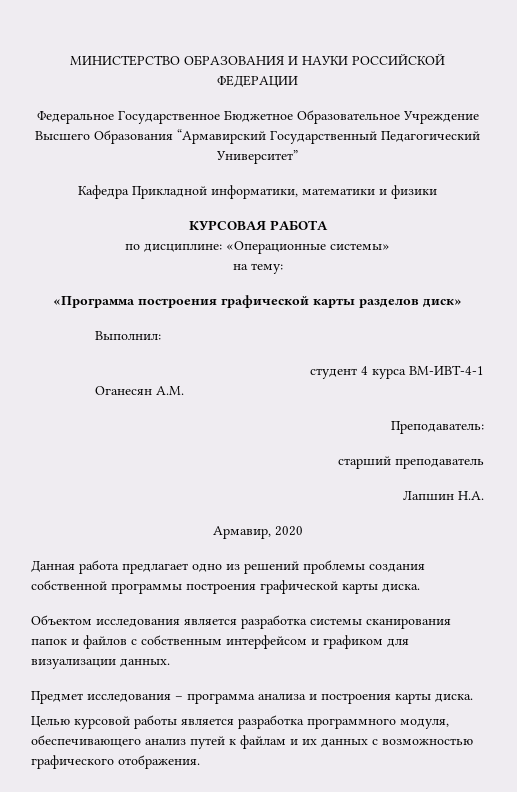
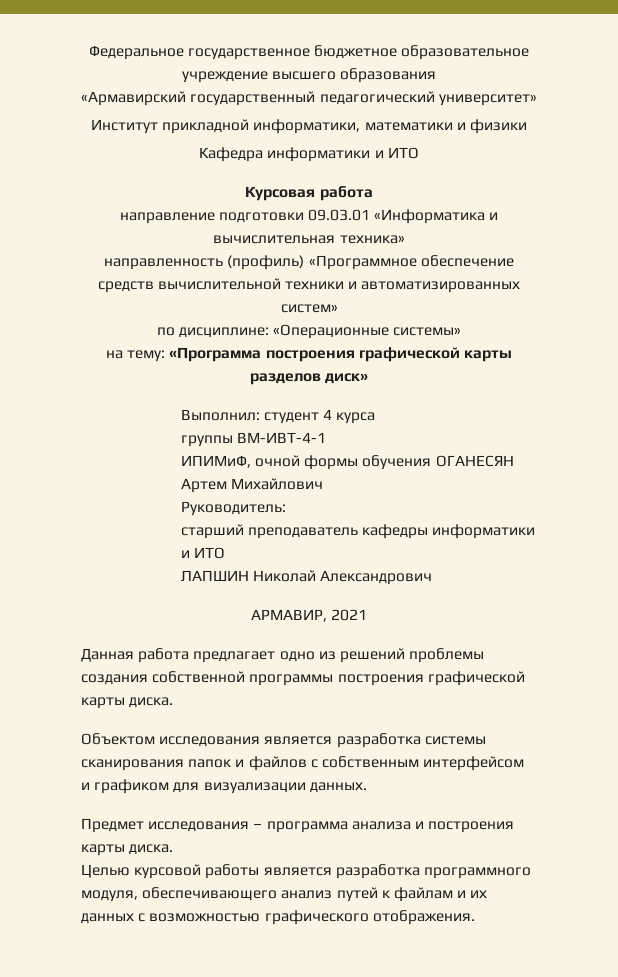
[70,53,445,66] [217,75,298,88] [36,110,479,124] [35,129,480,144] [216,150,298,164] [78,185,437,199] [188,220,328,231] МИНИСТЕРСТВО ОБРАЗОВАНИЯ И НАУКИ РОССИЙСКОЙ ФЕДЕРАЦИИ // Федеральное Государственное Бюджетное Образовательное Учреждение Высшего Образования “Армавирский Государственный Педагогический Университет” // Кафедра Прикладной информатики, математики и физики // КУРСОВАЯ РАБОТА -> [88,45,530,60] [181,68,437,83] [81,91,537,106] [91,119,527,134] [199,147,419,162] [245,186,373,201] [119,209,499,224] [213,235,405,244] [104,255,514,270] [97,278,521,293] [280,304,338,313] Федеральное государственное бюджетное образовательное учреждение высшего образования // «Армавирский государственный педагогический университет» // Институт прикладной информатики, математики и физики // Кафедра информатики и ИТО // Курсовая работа // направление подготовки 09.03.01 «Информатика и вычислительная техника» // направленность (профиль) «Программное обеспечение средств вычислительной техники и автоматизированных систем»
(283, 268) // -> (166, 356) none
(161, 335) // -> (260, 415) none
(406, 373) none -> [180,435,233,447] // группы
[94,386,184,395] [391,421,484,434] [338,456,484,469] [403,490,484,501] [212,526,303,539] Оганесян А.М. // Преподаватель: // старший преподаватель // Лапшин Н.А. // Армавир, 2020 -> [180,455,514,470] [180,478,324,493] [180,501,286,516] [180,524,536,539] [180,547,226,559] [180,570,433,585] [250,609,368,622] ИПИМиФ, очной формы обучения ОГАНЕСЯН Артем Михайлович // Руководитель: // старший преподаватель кафедры информатики и ИТО // ЛАПШИН Николай Александрович // АРМАВИР, 2021

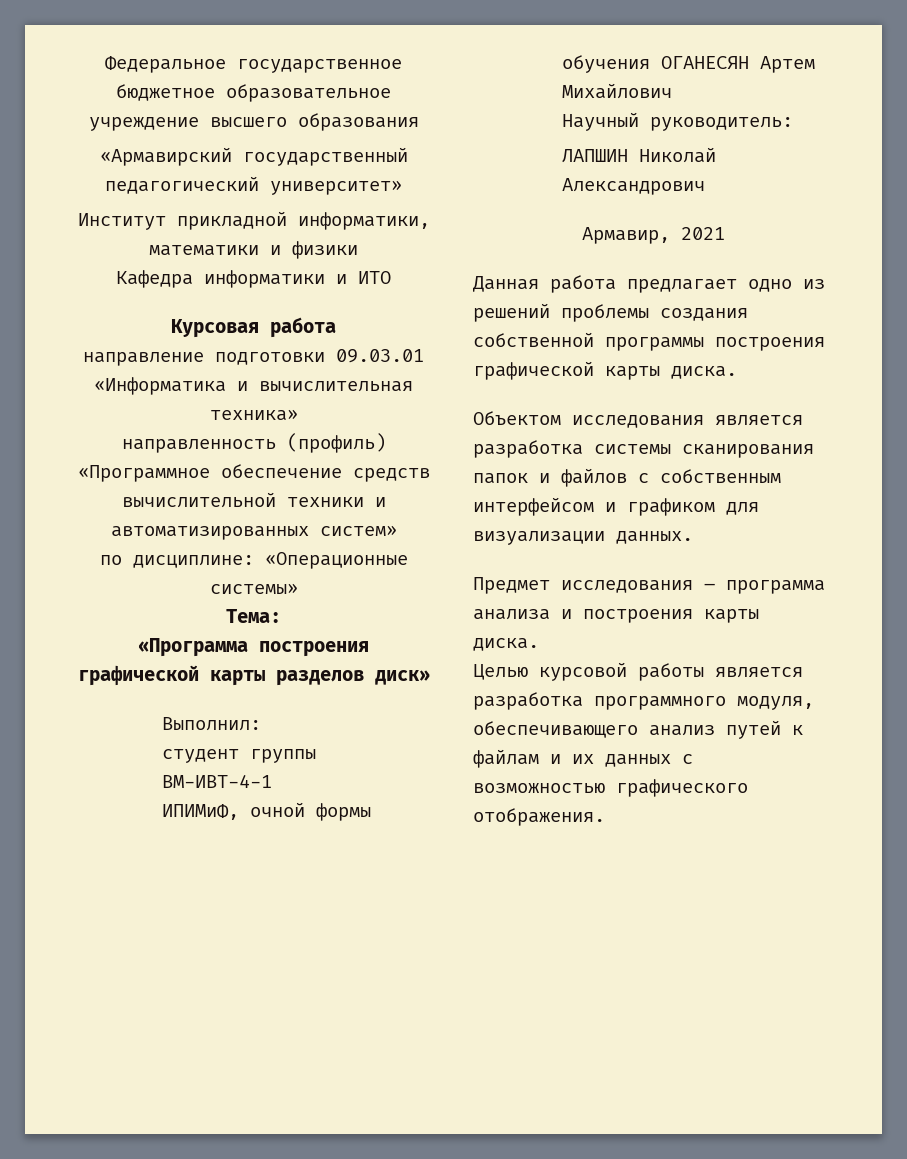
[106,350,166,362] на тему: -> [226,609,281,623] Тема: //
[264,409,376,424] студент 4 курса // -> [162,749,240,763] // студент
[180,501,286,516] [180,524,536,539] [180,547,226,559] Руководитель: // старший преподаватель кафедры информатики и ИТО -> [562,112,794,131] Научный руководитель:
[250,609,327,622] АРМАВИР, -> [582,227,670,244] Армавир,

